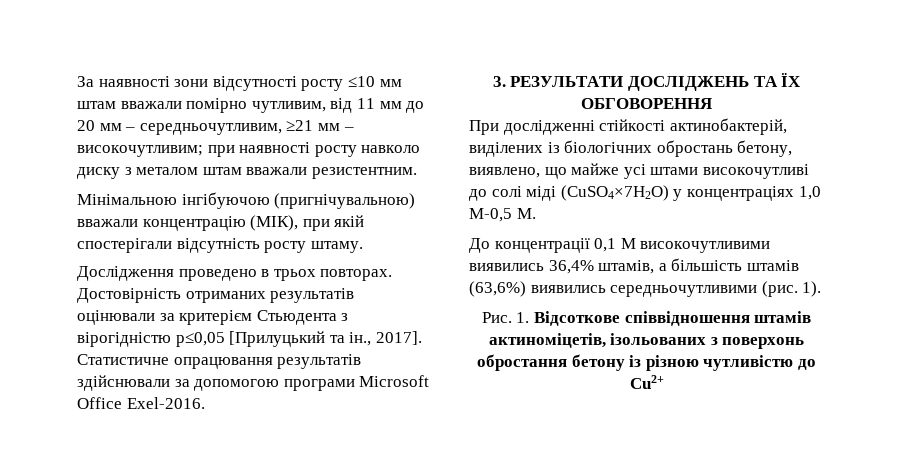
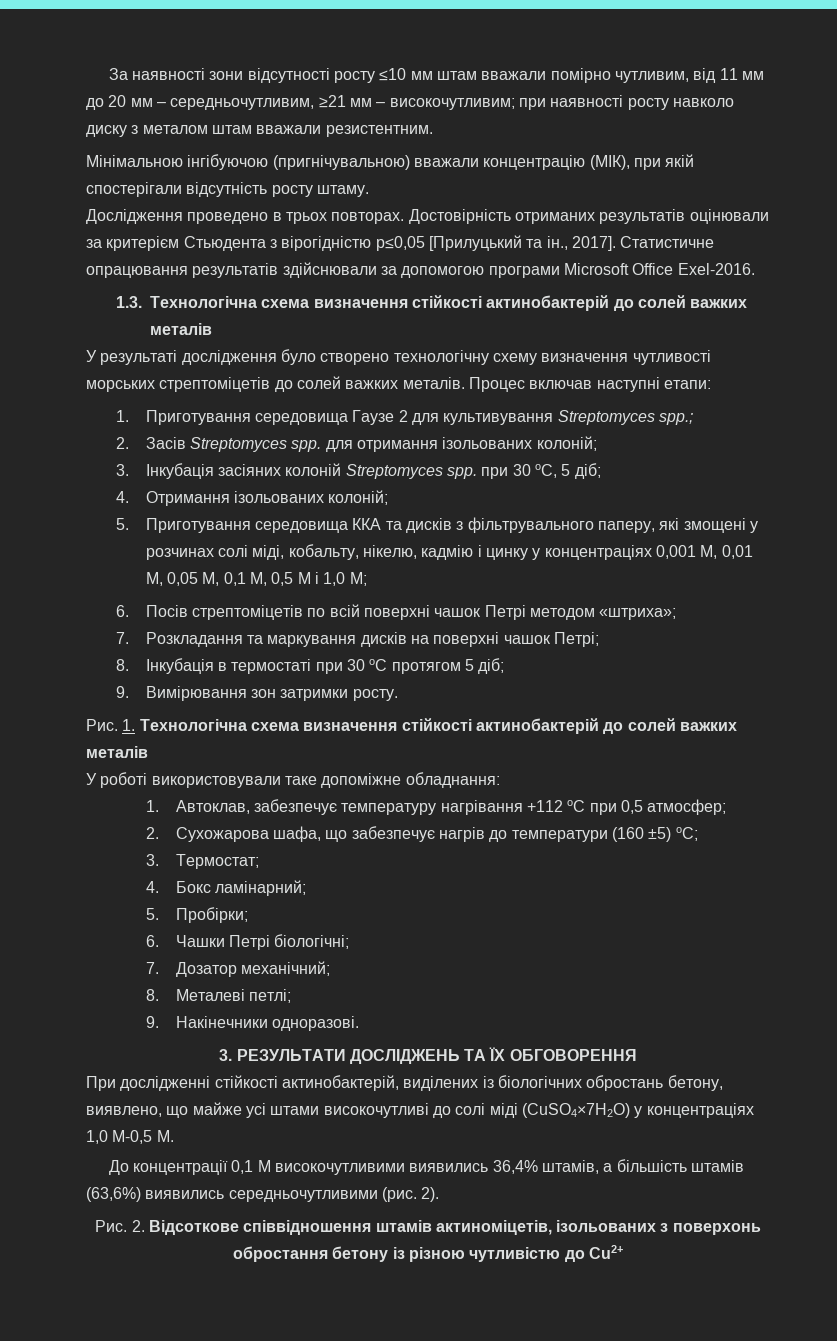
(205, 403) none -> [115,295,748,311] [149,323,212,335] [86,349,711,365] [86,376,711,392] [115,410,694,425] [115,436,597,452] [115,463,601,479] [115,490,389,506] [115,517,758,533] [145,544,753,560] [145,572,367,586] [115,604,677,620] [115,632,600,647] [115,658,505,674] [115,686,398,701] [86,718,737,734] [86,746,148,758] [86,772,500,788] [145,799,727,815] [145,826,698,842] [145,854,259,869] [145,880,307,896] [145,907,248,923] [145,934,350,950] [145,961,331,977] [145,989,292,1003] [145,1016,360,1031] // 1.3. Технологічна схема визначення стійкості актинобактерій до солей важких металів // У результаті дослідження було створено технологічну схему визначення чутливості морських стрептоміцетів до солей важких металів. Процес включав наступні етапи: // 1. Приготування середовища Гаузе 2 для культивування Streptomyces spp.; // 2. Засів Streptomyces spp. для отримання ізольованих колоній; // 3. Інкубація засіяних колоній Streptomyces spp. при 30 оС, 5 діб; // 4. Отримання ізольованих колоній; // 5. Приготування середовища ККА та дисків з фільтрувального паперу, які змощені у розчинах солі міді, кобальту, нікелю, кадмію і цинку у концентраціях 0,001 М, 0,01 М, 0,05 М, 0,1 М, 0,5 М і 1,0 М; // 6. Посів стрептоміцетів по всій поверхні чашок Петрі методом «штриха»; // 7. Розкладання та маркування дисків на поверхні чашок Петрі; // 8. Інкубація в термостаті при 30 оС протягом 5 діб; // 9. Вимірювання зон затримки росту. // Рис. 1. Технологічна схема визначення стійкості актинобактерій до солей важких металів // У роботі використовували таке допоміжне обладнання: // 1. Автоклав, забезпечує температуру нагрівання +112 оС при 0,5 атмосфер; // 2. Сухожарова шафа, що забезпечує нагрів до температури (160 ±5) оС; // 3. Термостат; // 4. Бокс ламінарний; // 5. Пробірки; // 6. Чашки Петрі біологічні; // 7. Дозатор механічний; // 8. Металеві петлі; // 9. Накінечники одноразові.
[802,281,822,297] [481,312,530,323] 1). // Рис. 1. -> [421,1187,440,1202] [95,1220,145,1232] 2). // Рис. 2.

